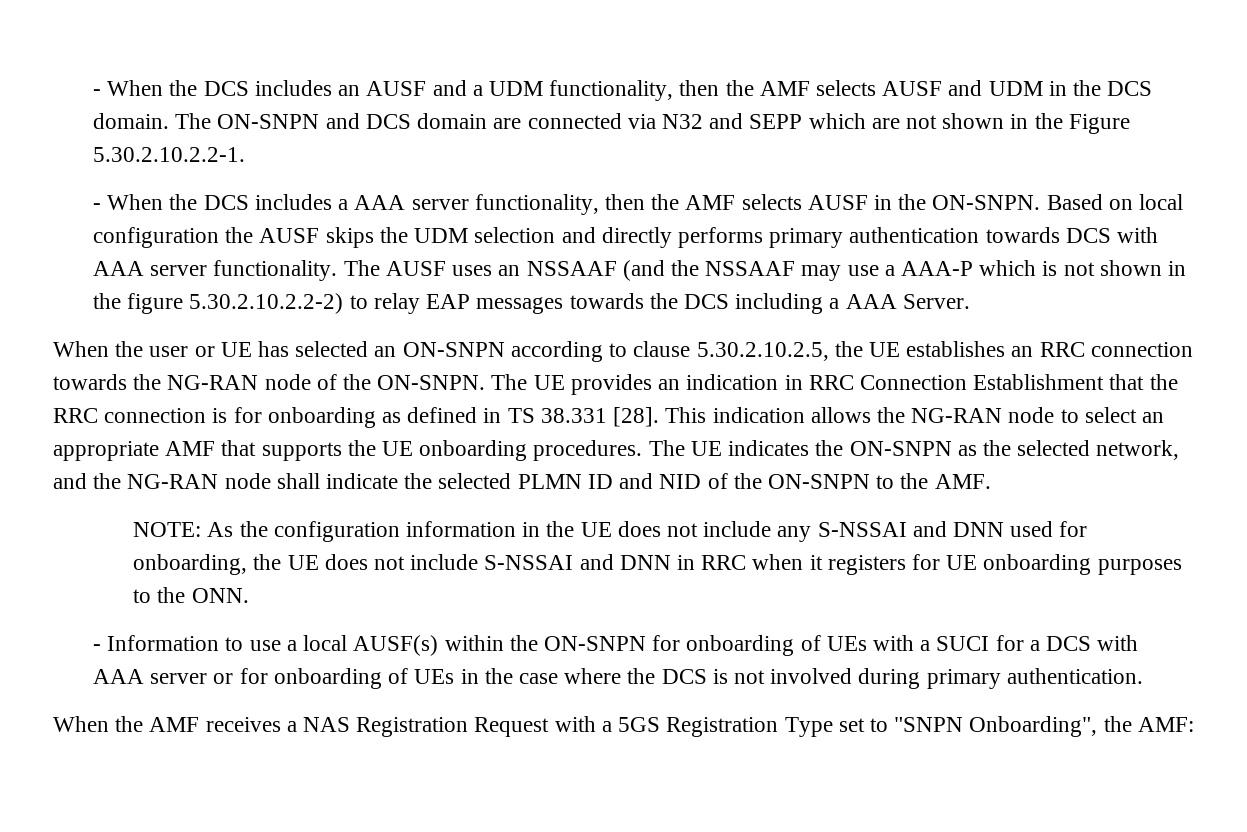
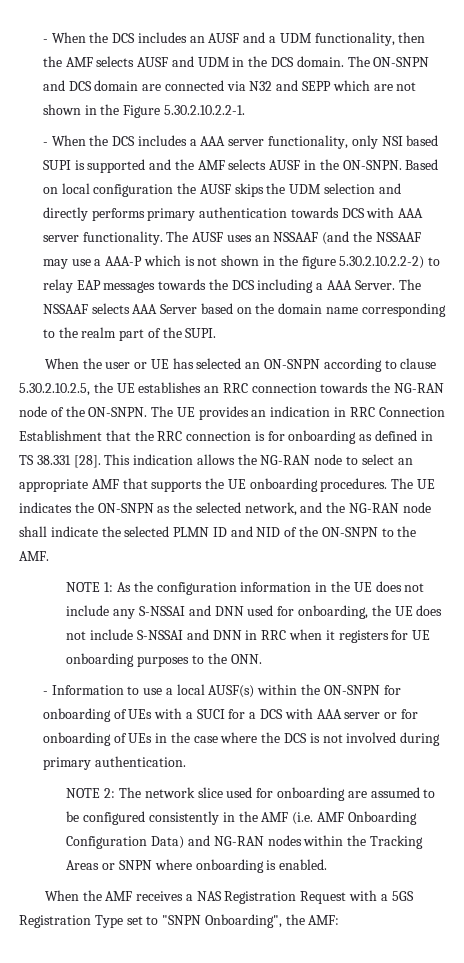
[604,194,645,210] then -> [351,135,439,149] [42,159,172,173] only NSI based SUPI is supported and
(970, 301) none -> [398,279,421,290] [42,303,446,317] [42,327,217,341] The NSSAAF selects AAA Server based on the domain name corresponding to the realm part of the SUPI.
[133,522,202,537] NOTE: -> [66,582,114,592] NOTE 1:
(1143, 676) none -> [66,787,436,801] [66,811,417,825] [66,835,423,849] [66,859,328,873] // NOTE 2: The network slice used for onboarding are assumed to be configured consistently in the AMF (i.e. AMF Onboarding Configuration Data) and NG-RAN nodes within the Tracking Areas or SNPN where onboarding is enabled.

